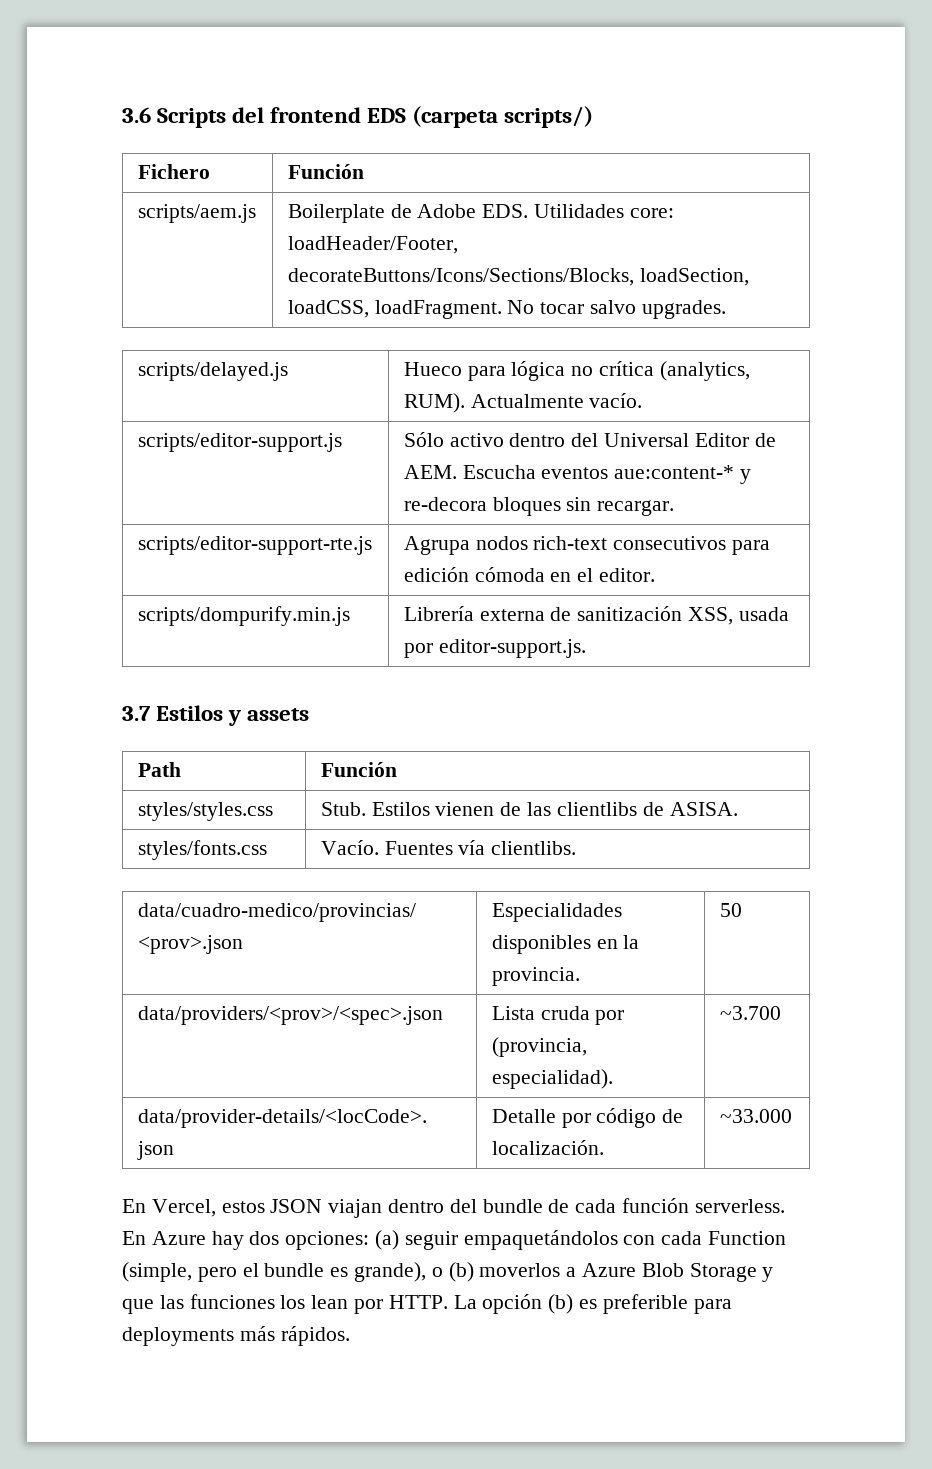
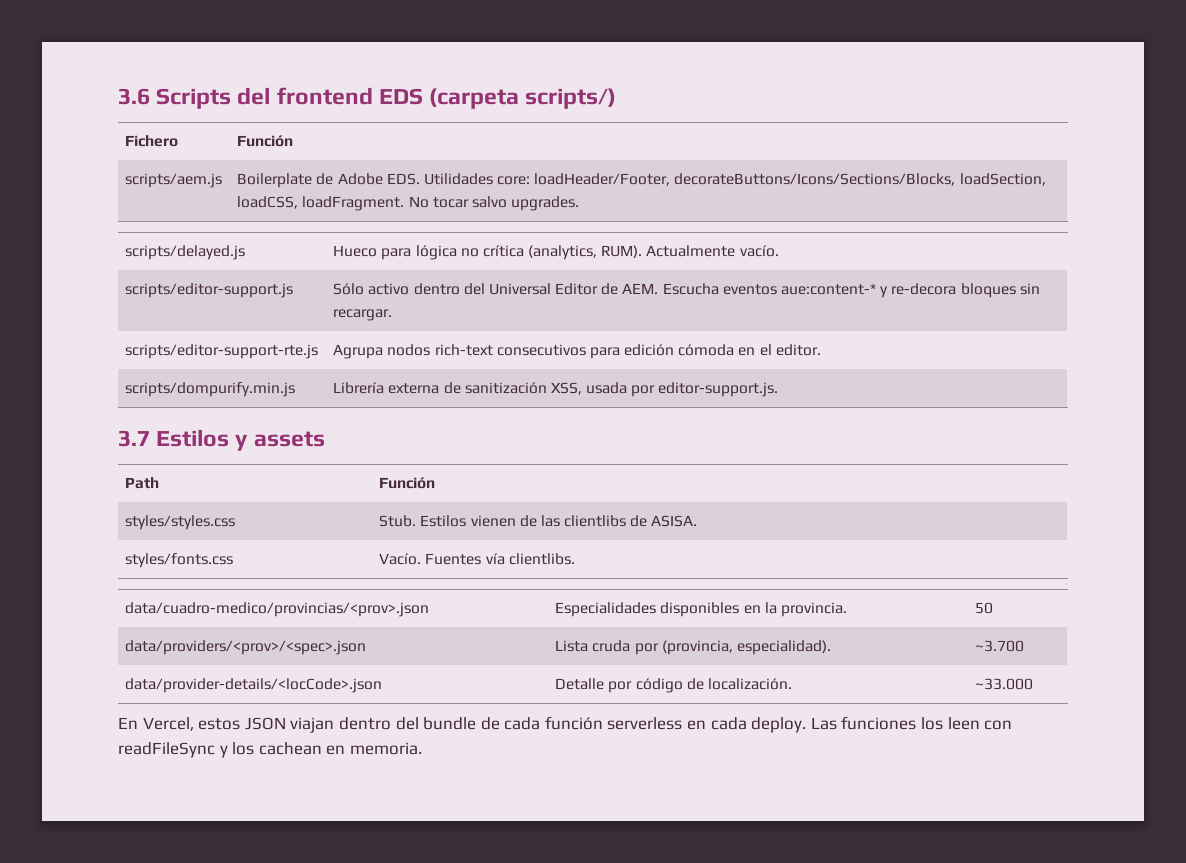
[694,1199,785,1213] [122,1230,787,1250] [122,1262,774,1282] [122,1294,732,1314] [122,1326,350,1346] serverless. En Azure hay dos opciones: (a) seguir empaquetándolos con cada Function (simple, pero el bundle es grande), o (b) moverlos a Azure Blob Storage y que las funciones los lean por HTTP. La opción (b) es preferible para deployments más rápidos. -> [607,716,1013,733] [118,742,422,758] serverless en cada deploy. Las funciones los leen con readFileSync y los cachean en memoria.

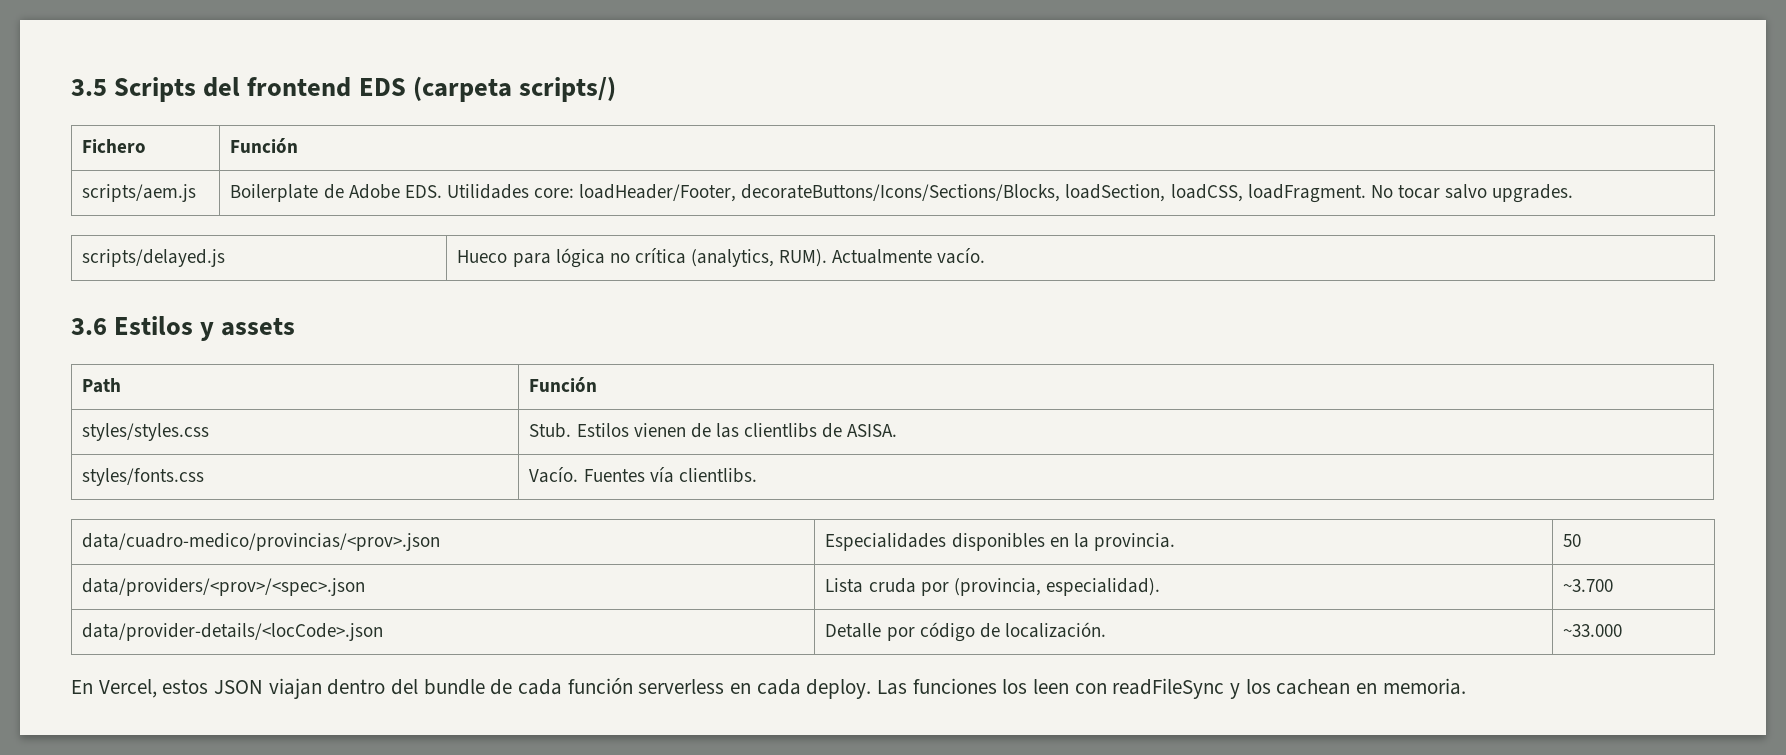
[118,88,150,105] 3.6 -> [71,79,107,96] 3.5
[125,283,294,298] [333,283,1040,298] [333,309,393,321] [125,344,319,359] [333,344,821,359] [125,382,296,397] [333,382,779,397] [118,430,150,447] // scripts/editor-support.js | Sólo activo dentro del Universal Editor de AEM. Escucha eventos aue:content-* y re-decora bloques sin recargar. // scripts/editor-support-rte.js | Agrupa nodos rich-text consecutivos para edición cómoda en el editor. // scripts/dompurify.min.js | Librería externa de sanitización XSS, usada por editor-support.js. // 3.7 -> [71,318,107,335] // 3.6

